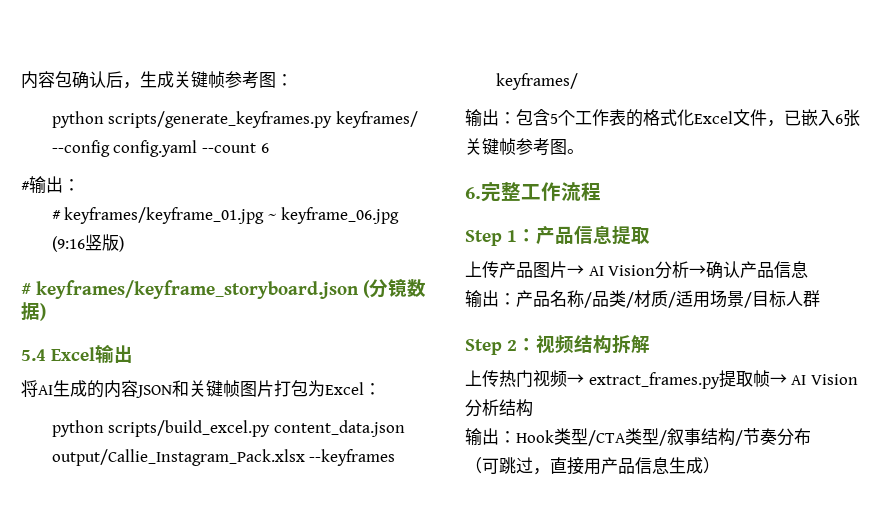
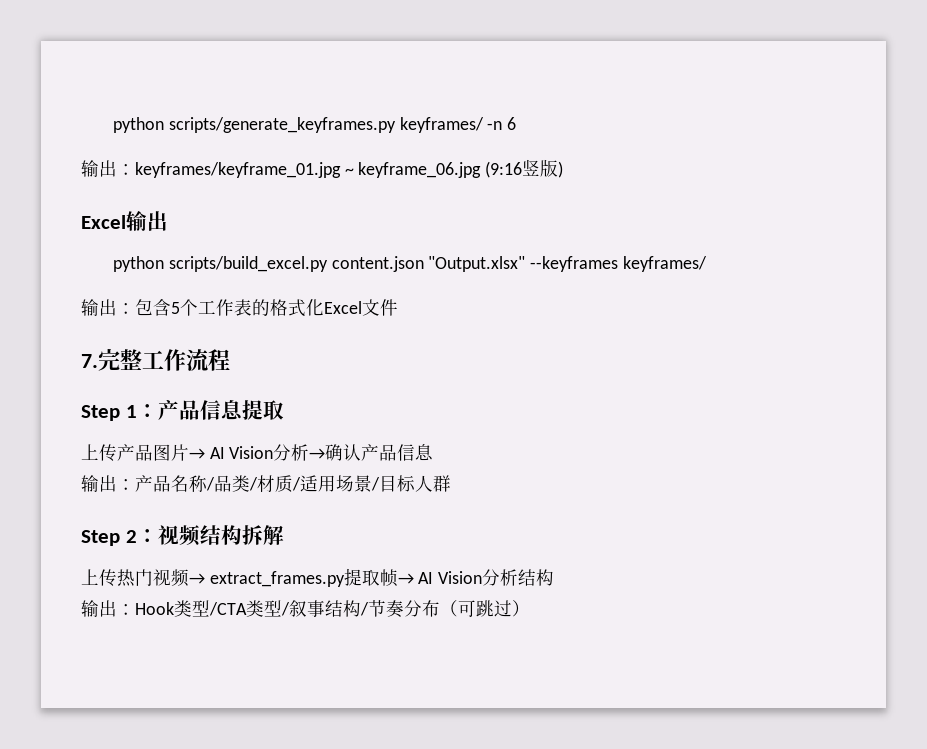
[21,71,293,89] [51,111,418,128] [51,140,256,157] 内容包确认后，生成关键帧参考图： // python scripts/generate_keyframes.py keyframes/ --config config.yaml --count -> [113,117,503,133] python scripts/generate_keyframes.py keyframes/ -n
[21,176,80,194] [51,210,61,220] #输出： // # -> [81,160,135,177] 输出：
[21,278,426,299] [21,302,46,321] [21,344,133,363] [21,380,381,398] # keyframes/keyframe_storyboard.json (分镜数据) // 5.4 Excel输出 // 将AI生成的内容JSON和关键帧图片打包为Excel： -> [81,210,168,231] Excel输出
[273,420,405,437] [51,449,305,466] content_data.json output/Callie_Instagram_Pack.xlsx -> [331,256,526,272] content.json "Output.xlsx"
[767,109,860,127] [465,138,584,156] [465,187,481,199] ，已嵌入6张关键帧参考图。 // 6. -> [81,354,98,368] // 7.
(811, 436) // -> (440, 608) none
[533,457,703,475] ，直接用产品信息生成 -> (512, 608) none

